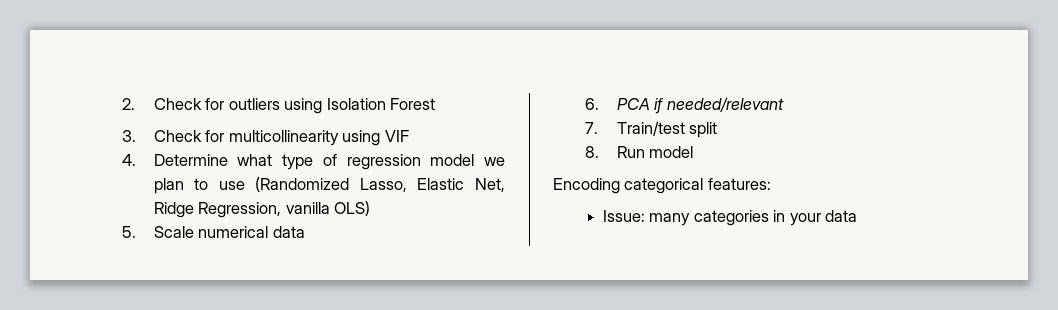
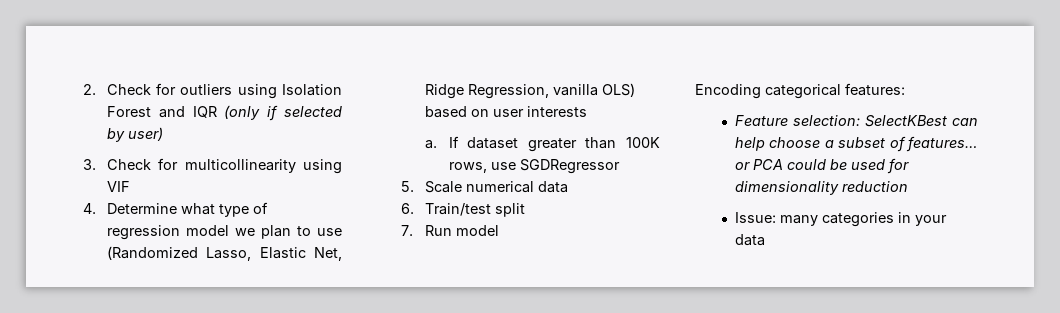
(436, 104) none -> [158,105,342,121] [106,127,163,142] and IQR (only if selected by user)
(371, 208) none -> [424,106,587,118] [424,136,660,152] [448,159,620,174] based on user interests // a. If dataset greater than 100K rows, use SGDRegressor
[616,97,784,114] [584,122,598,134] PCA if needed/relevant // 7. -> (414, 208) none
[584,146,599,158] 8. -> [400,225,413,236] 7.
(771, 184) none -> [734,115,978,127] [734,136,978,152] [734,158,909,174] [734,181,908,195] // Feature selection: SelectKBest can help choose a subset of features… or PCA could be used for dimensionality reduction

